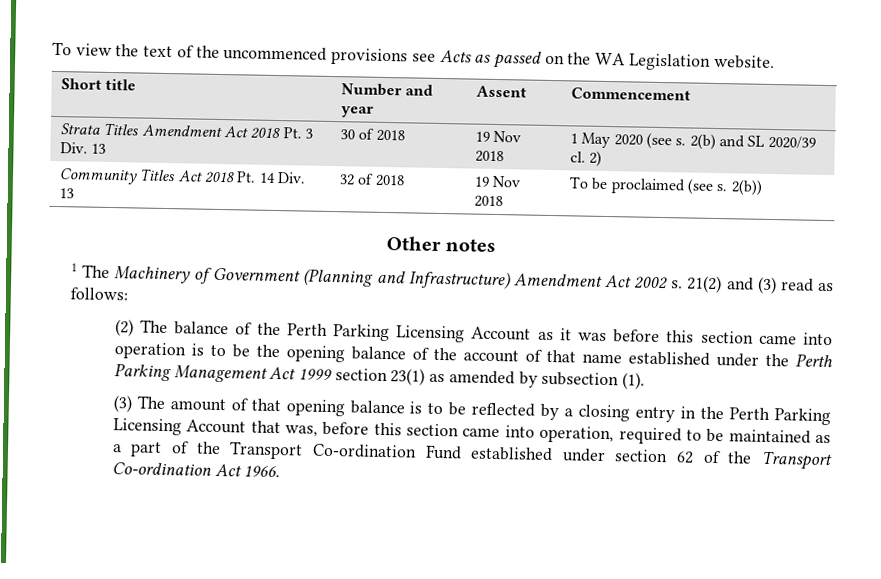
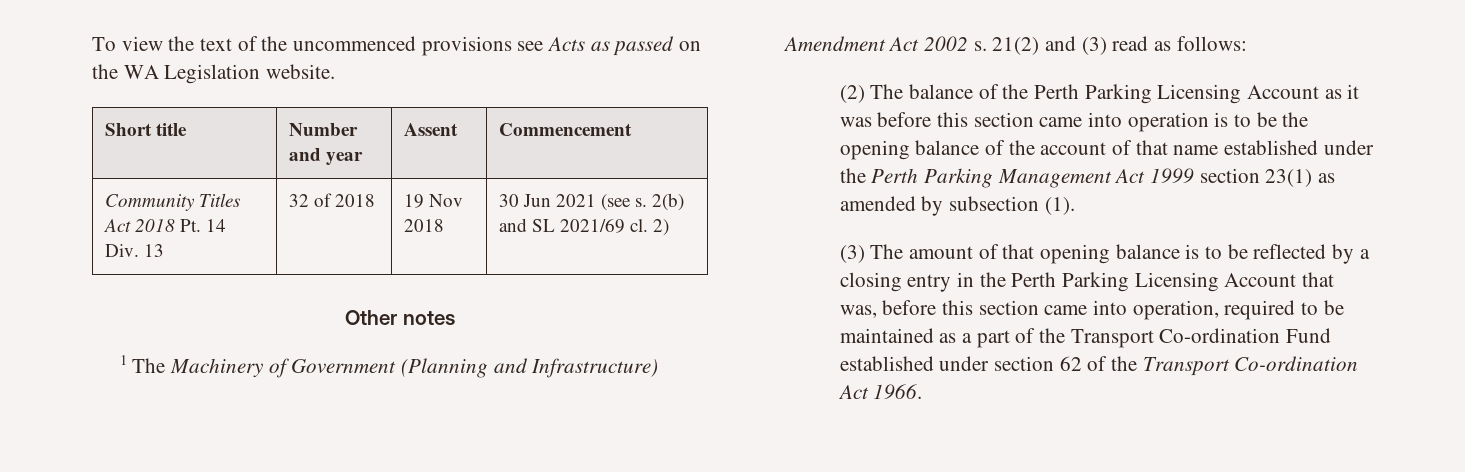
[60,122,314,140] [60,142,107,154] [340,128,405,142] [475,130,522,143] [475,150,505,163] [570,132,816,150] [570,150,603,167] // Strata Titles Amendment Act 2018 Pt. 3 Div. 13 | 30 of 2018 | 19 Nov 2018 | 1 May 2020 (see s. 2(b) and SL 2020/39 cl. 2) -> (632, 129) none
[569,176,763,196] To be proclaimed (see s. 2(b)) -> [498,193,685,211] [498,218,670,236] 30 Jun 2021 (see s. 2(b) and SL 2021/69 cl. 2)

